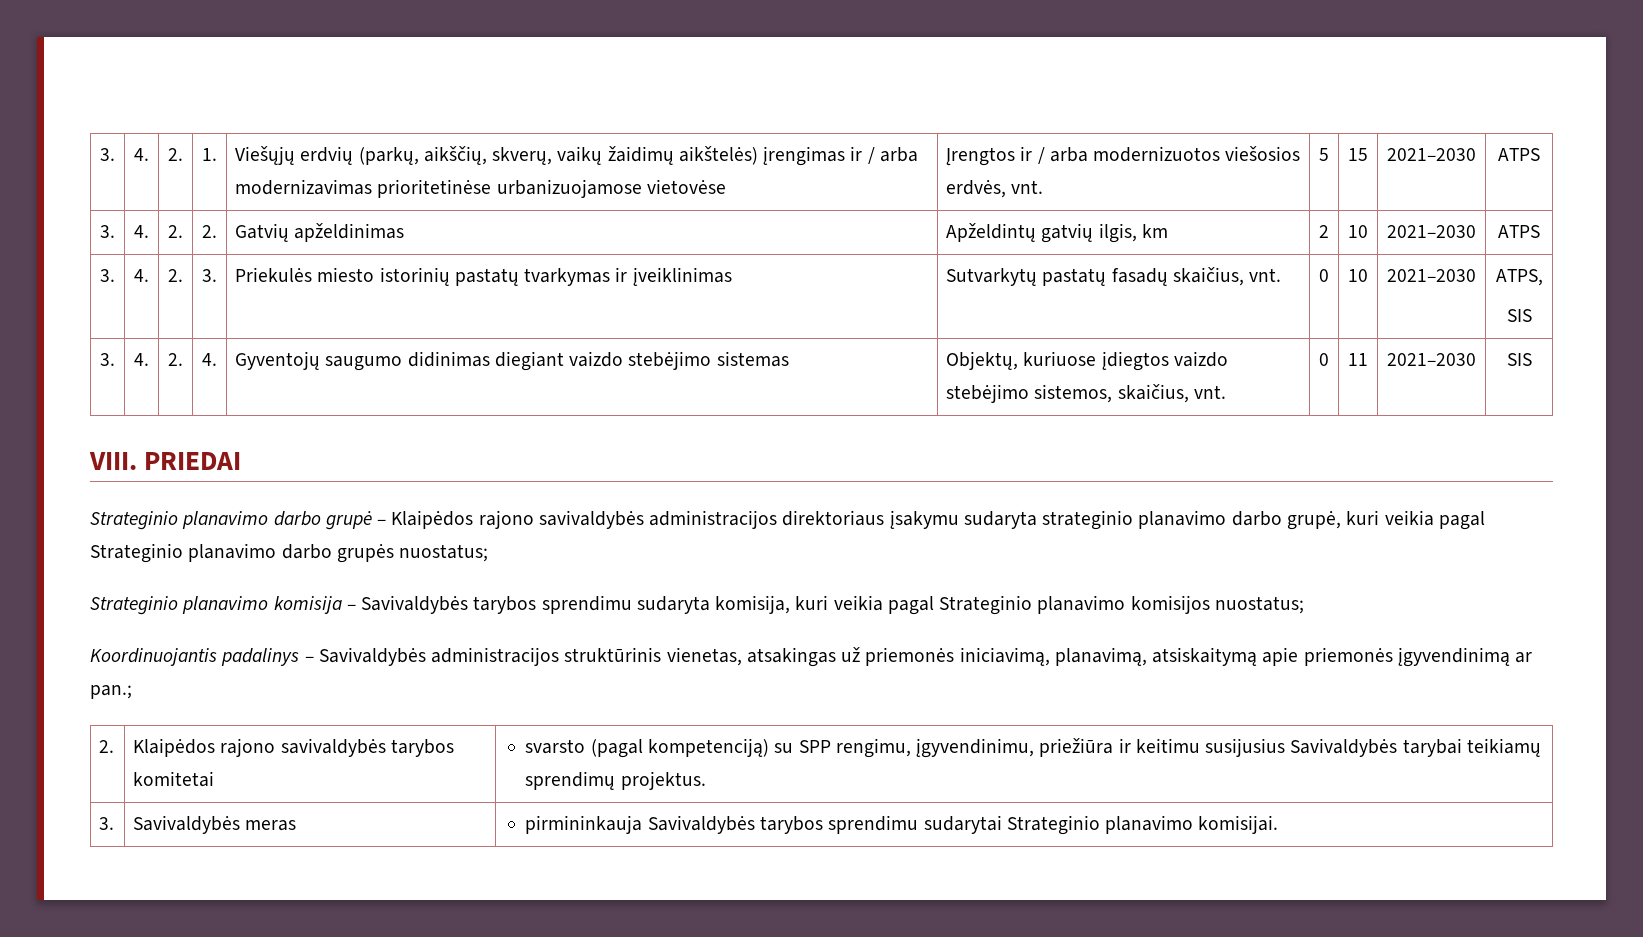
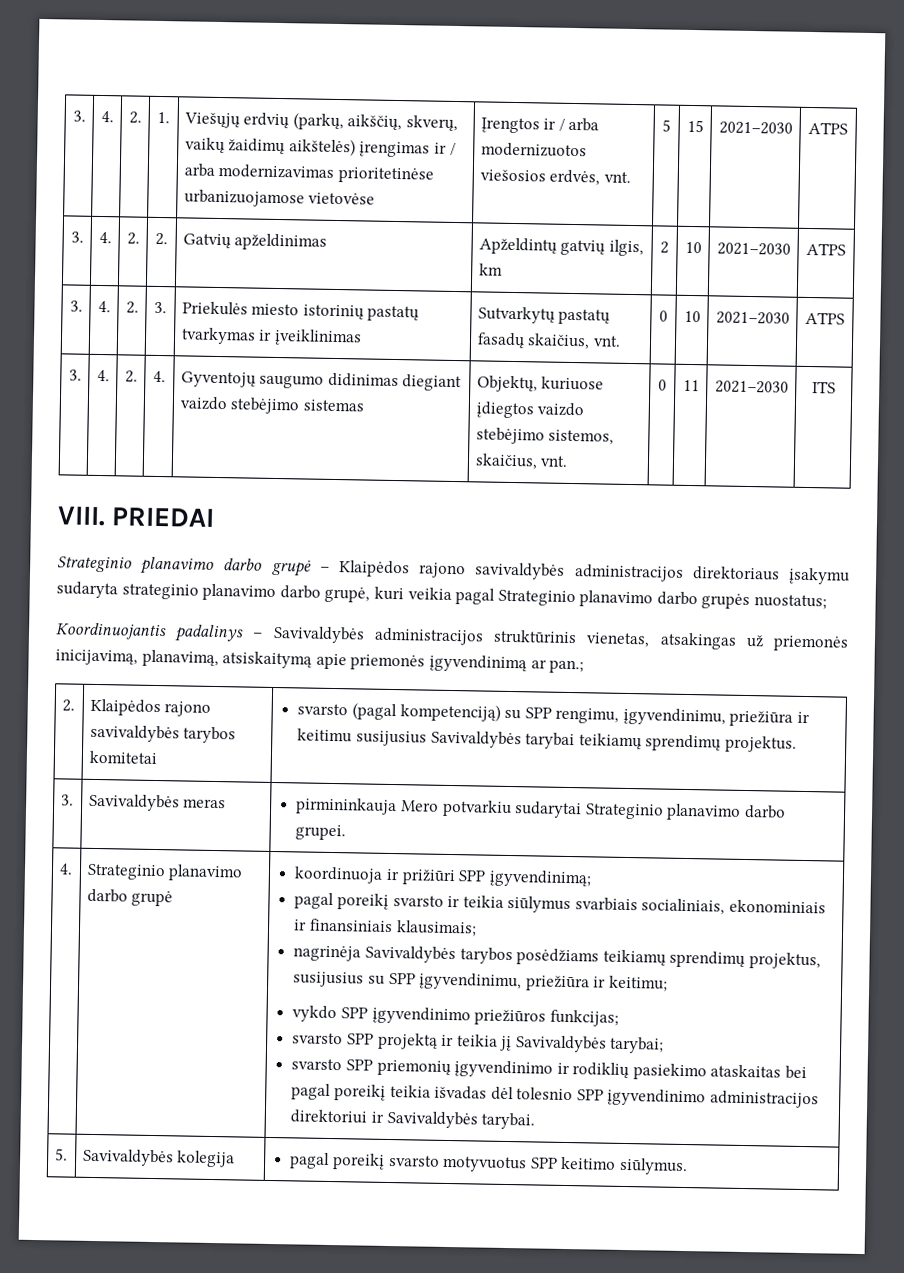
[1495,269,1543,286] [1506,309,1532,322] ATPS, // SIS -> [805,311,845,325] ATPS
[1506,353,1532,366] SIS -> [812,381,836,394] ITS
[90,595,1304,615] // Strateginio planavimo komisija – Savivaldybės tarybos sprendimu sudaryta komisija, kuri veikia pagal Strateginio planavimo komisijos nuostatus; -> (828, 602) none
[959,647,1050,666] iniciavimą, -> [55,649,138,666] inicijavimą,
[647,815,1279,835] Savivaldybės tarybos sprendimu sudarytai Strateginio planavimo komisijai. -> [400,799,786,821] [295,824,347,841] [58,863,73,875] [86,863,244,882] [86,888,174,907] [294,866,592,888] [294,892,827,915] [294,918,477,937] [293,945,821,970] [293,971,668,992] [292,1005,619,1027] [292,1032,665,1054] [291,1058,808,1081] [291,1083,820,1109] [290,1109,536,1130] [54,1148,68,1161] [82,1148,236,1168] [289,1152,688,1176] Mero potvarkiu sudarytai Strateginio planavimo darbo grupei. // 4. | Strateginio planavimo darbo grupė | koordinuoja ir prižiūri SPP įgyvendinimą; // pagal poreikį svarsto ir teikia siūlymus svarbiais socialiniais, ekonominiais ir finansiniais klausimais; // nagrinėja Savivaldybės tarybos posėdžiams teikiamų sprendimų projektus, susijusius su SPP įgyvendinimu, priežiūra ir keitimu; // vykdo SPP įgyvendinimo priežiūros funkcijas; // svarsto SPP projektą ir teikia jį Savivaldybės tarybai; // svarsto SPP priemonių įgyvendinimo ir rodiklių pasiekimo ataskaitas bei pagal poreikį teikia išvadas dėl tolesnio SPP įgyvendinimo administracijos direktoriui ir Savivaldybės tarybai. // 5. | Savivaldybės kolegija | pagal poreikį svarsto motyvuotus SPP keitimo siūlymus.

